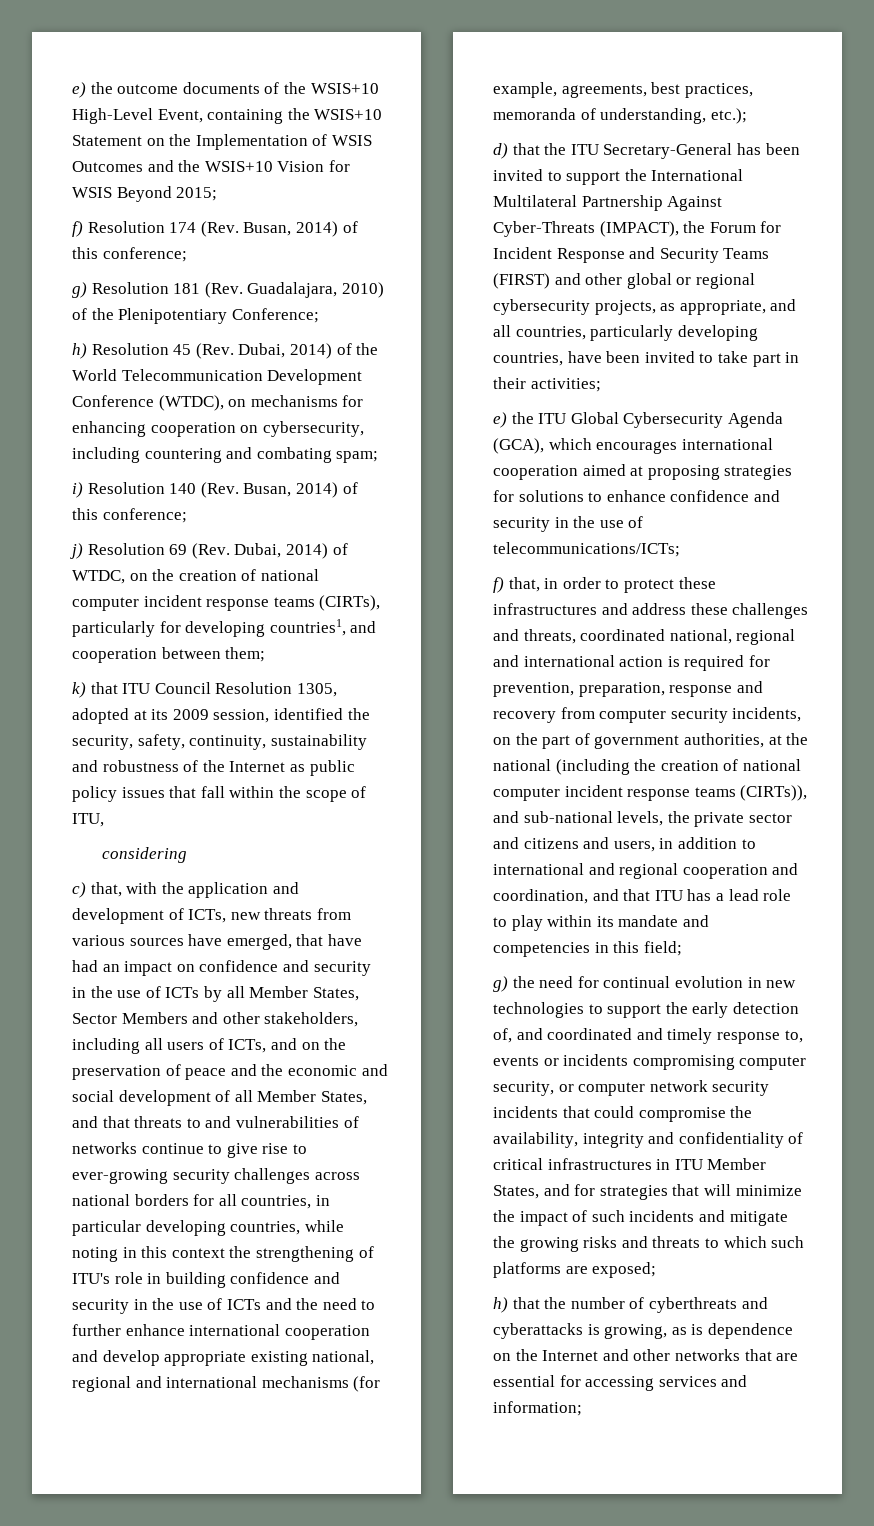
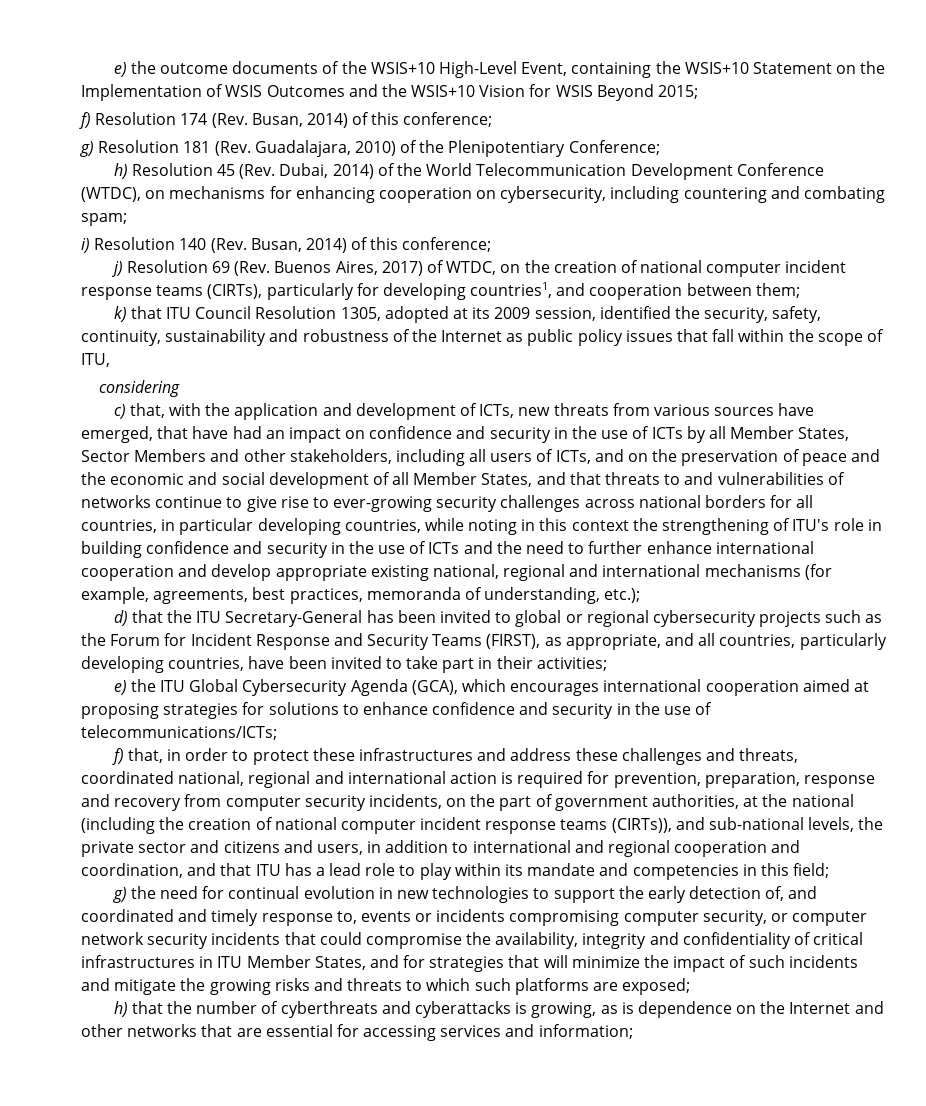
[234,543,328,559] Dubai, 2014) -> [274,261,423,276] Buenos Aires, 2017)
[566,169,744,185] [493,195,723,211] [493,221,679,237] support the International Multilateral Partnership Against Cyber-Threats (IMPACT), -> [515,610,883,627] global or regional cybersecurity projects such as
[493,273,755,289] [493,299,656,315] (FIRST) and other global or regional cybersecurity projects, -> [486,634,541,649] (FIRST),

